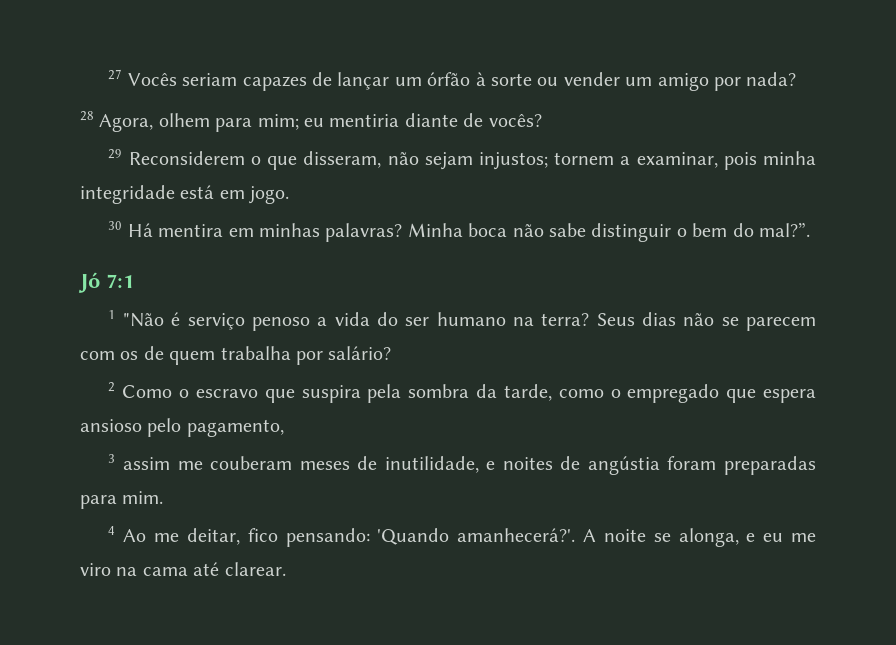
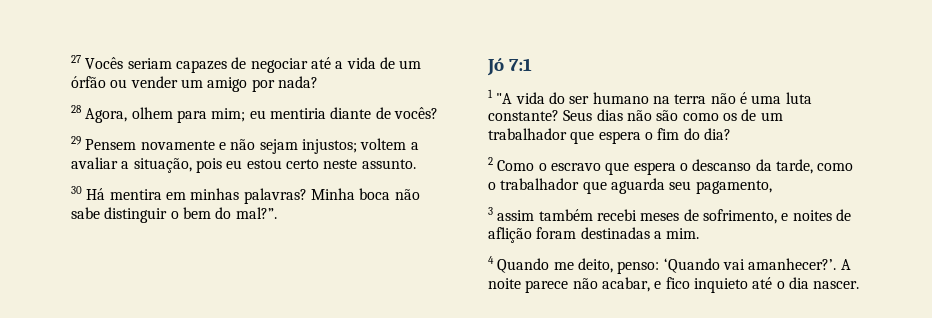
[337,72,533,90] lançar um órfão à sorte -> [250,57,422,73] [71,76,106,88] negociar até a vida de um órfão
[128,151,817,170] [80,185,290,204] Reconsiderem o que disseram, não sejam injustos; tornem a examinar, pois minha integridade está em jogo. -> [85,138,419,154] [71,157,416,173] Pensem novamente e não sejam injustos; voltem a avaliar a situação, pois eu estou certo neste assunto.
[122,312,328,331] "Não é serviço penoso a -> [496,93,513,104] "A
[541,312,816,331] [80,346,392,365] terra? Seus dias não se parecem com os de quem trabalha por salário? -> [674,92,812,104] [488,109,783,121] [488,128,731,144] terra não é uma luta constante? Seus dias não são como os de um trabalhador que espera o fim do dia?
[301,384,470,403] suspira pela sombra -> [633,159,752,175] espera o descanso
[627,384,816,403] [80,418,182,437] empregado que espera ansioso pelo -> [500,178,692,194] trabalhador que aguarda seu
[177,456,293,470] me couberam -> [538,209,637,221] também recebi
[384,456,479,473] inutilidade, -> [702,209,777,224] sofrimento,
[587,456,816,475] [80,491,164,509] [108,526,816,547] [80,562,286,576] angústia foram preparadas para mim. // 4 Ao me deitar, fico pensando: 'Quando amanhecerá?'. A noite se alonga, e eu me viro na cama até clarear. -> [488,227,700,243] [488,256,851,274] [488,277,860,293] aflição foram destinadas a mim. // 4 Quando me deito, penso: ‘Quando vai amanhecer?’. A noite parece não acabar, e fico inquieto até o dia nascer.

